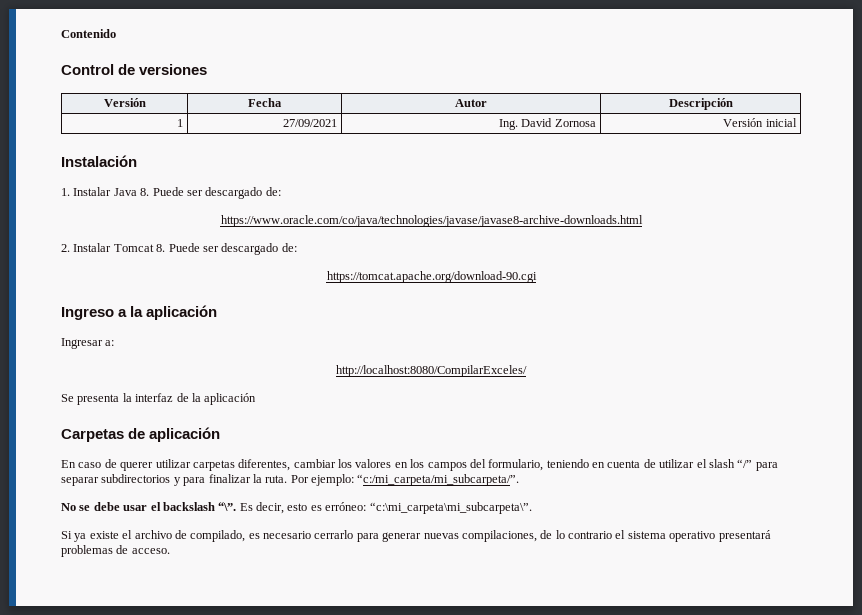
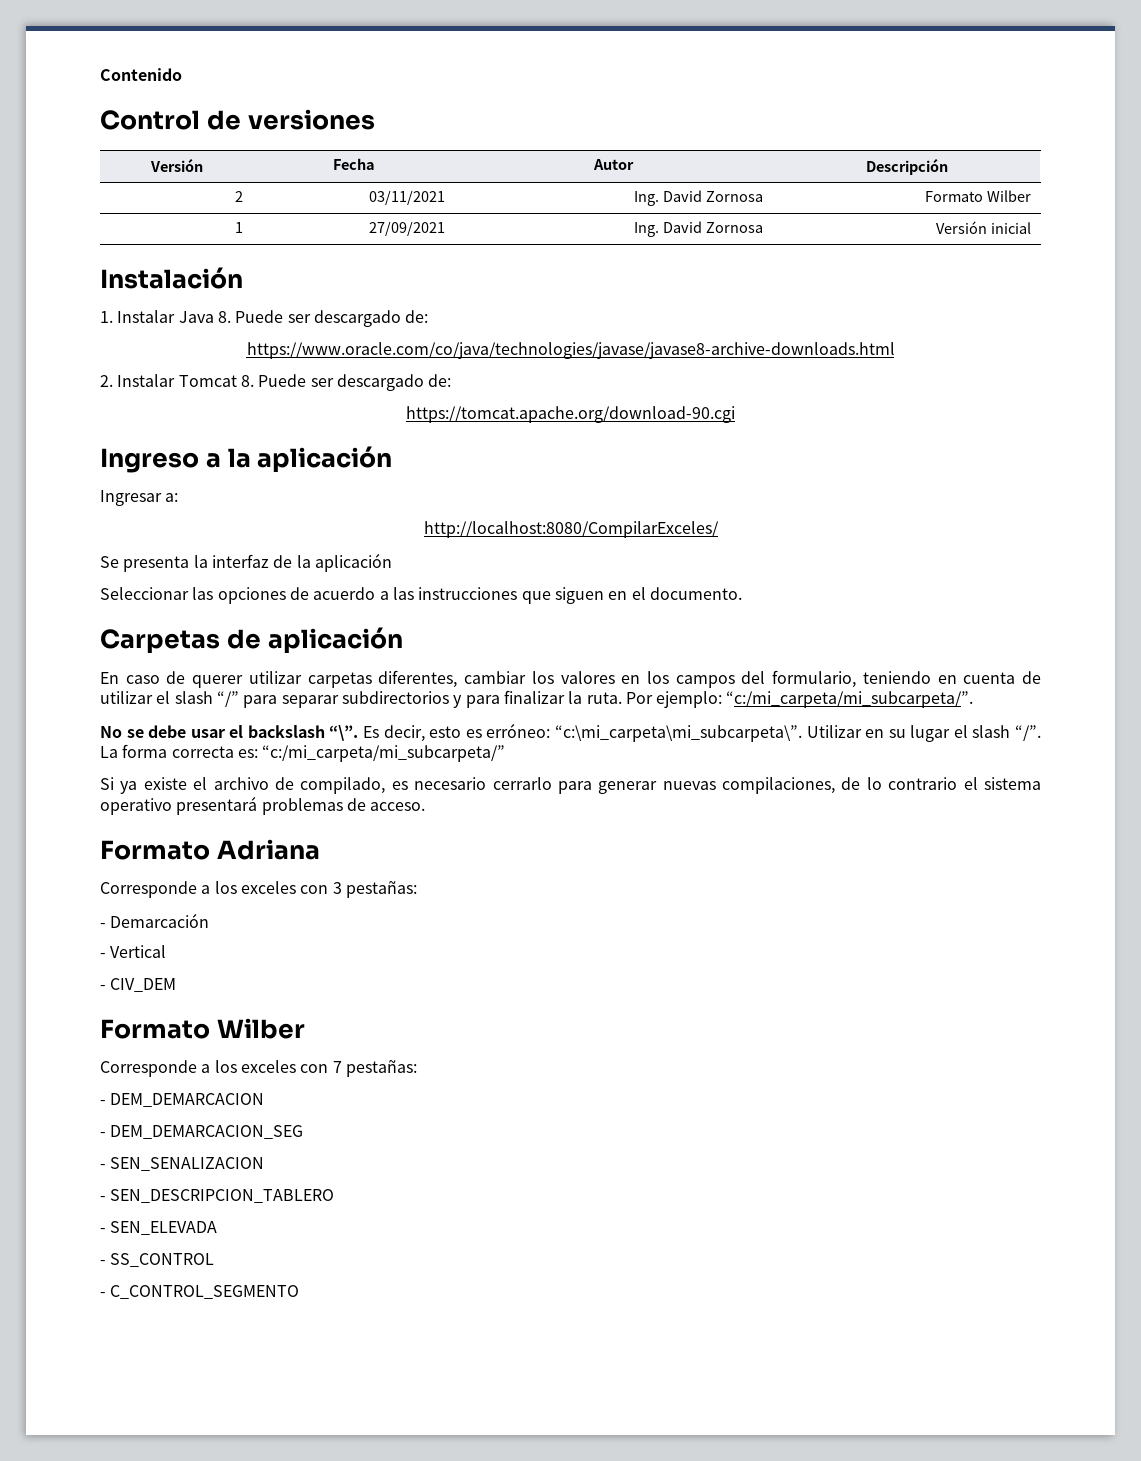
(733, 104) none -> [235,191,244,202] [369,190,446,205] [634,190,764,206] [925,190,1032,202] // 2 | 03/11/2021 | Ing. David Zornosa | Formato Wilber
(257, 399) none -> [100,587,742,604] // Seleccionar las opciones de acuerdo a las instrucciones que siguen en el documento.
(532, 508) none -> [806,725,1041,742] [100,744,506,762] Utilizar en su lugar el slash “/”. La forma correcta es: “c:/mi_carpeta/mi_subcarpeta/”
(170, 551) none -> [100,839,320,860] [100,881,417,898] [100,913,210,928] [100,945,167,958] [100,978,177,992] [100,1018,305,1039] [100,1060,417,1077] [100,1093,265,1107] [100,1125,304,1139] [100,1157,265,1171] [100,1189,335,1203] [100,1221,218,1235] [100,1253,215,1267] [100,1285,300,1299] // Formato Adriana // Corresponde a los exceles con 3 pestañas: // - Demarcación // - Vertical // - CIV_DEM // Formato Wilber // Corresponde a los exceles con 7 pestañas: // - DEM_DEMARCACION // - DEM_DEMARCACION_SEG // - SEN_SENALIZACION // - SEN_DESCRIPCION_TABLERO // - SEN_ELEVADA // - SS_CONTROL // - C_CONTROL_SEGMENTO

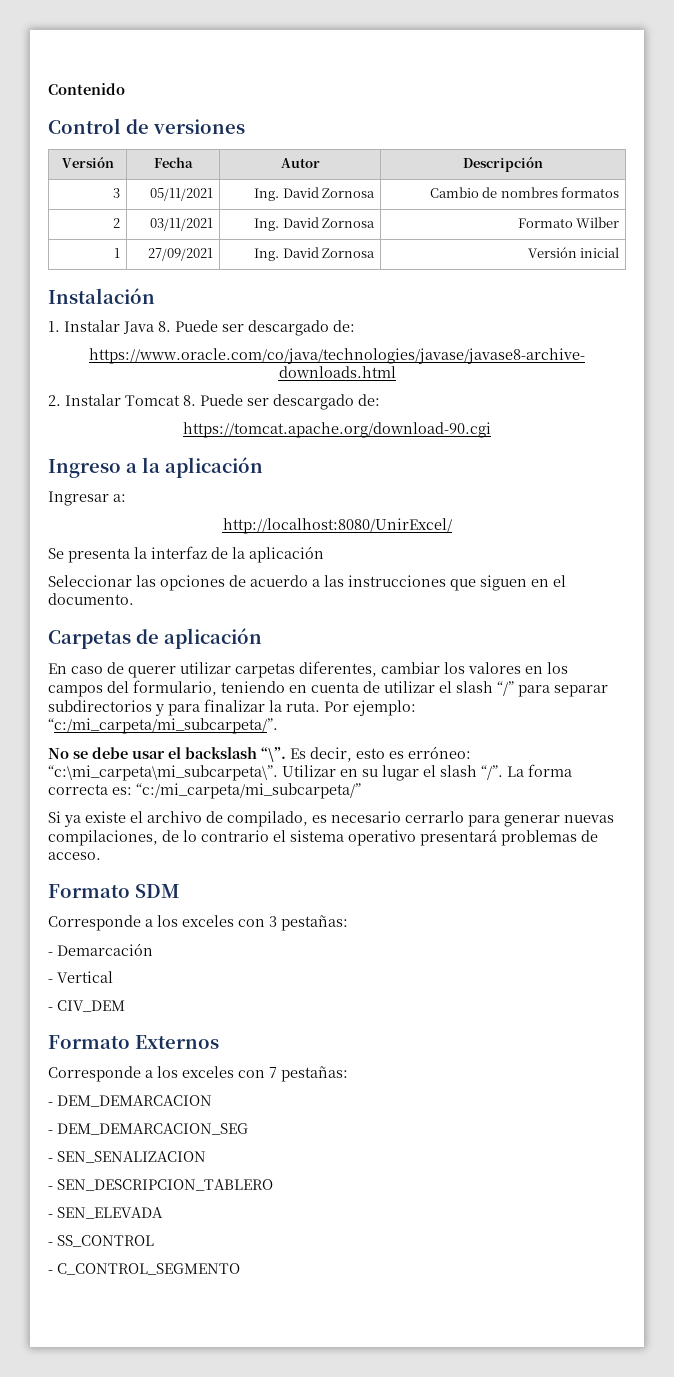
(948, 166) none -> [113,188,121,198] [150,188,214,201] [254,187,376,201] [429,187,620,198] // 3 | 05/11/2021 | Ing. David Zornosa | Cambio de nombres formatos
[423,521,719,538] http://localhost:8080/CompilarExceles/ -> [222,518,452,534] http://localhost:8080/UnirExcel/
[216,839,320,860] Adriana -> [135,884,180,898] SDM
[216,1018,305,1039] Wilber -> [135,1035,219,1049] Externos

